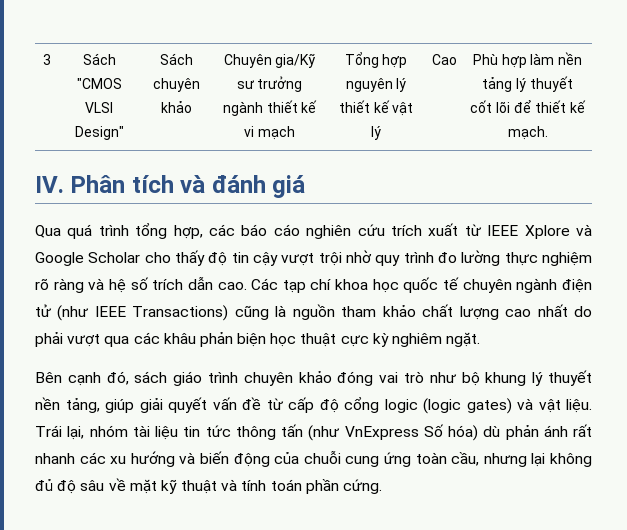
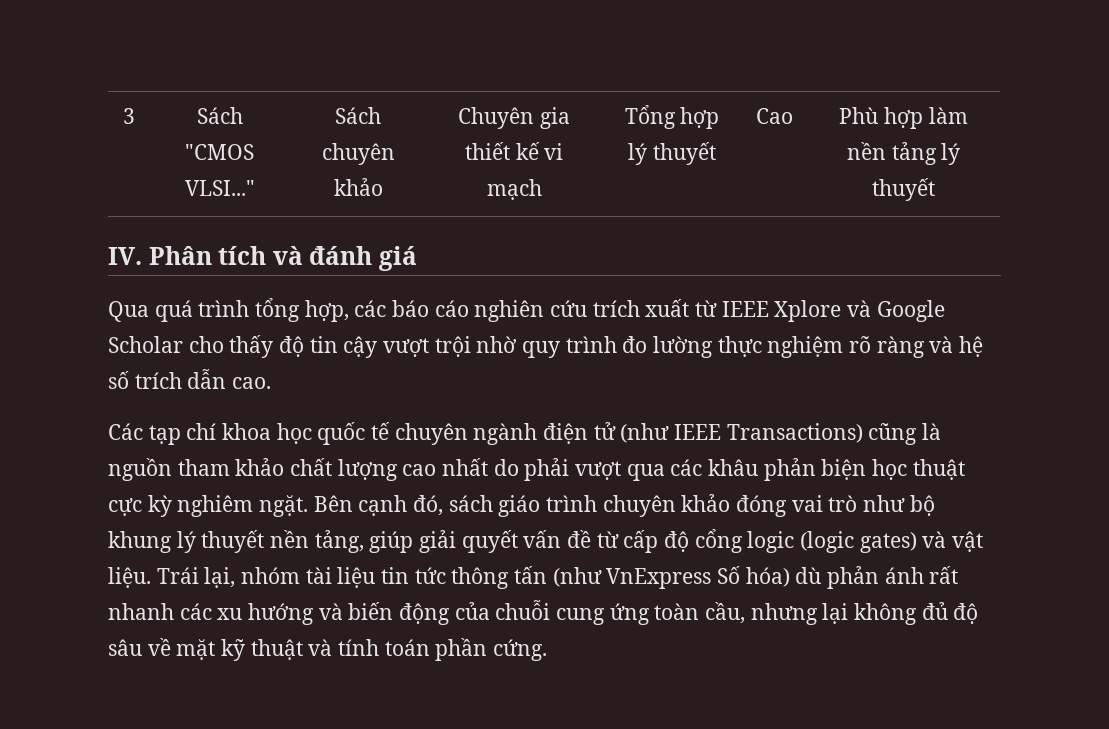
[85,102,113,113] [74,126,124,140] VLSI Design" -> [184,180,255,196] VLSI..."
[275,53,317,68] [236,76,303,92] [222,101,263,116] gia/Kỹ sư trưởng ngành -> [539,107,570,129] gia
[345,78,407,92] [338,100,414,116] [371,126,381,140] nguyên lý thiết kế vật lý -> [628,142,716,165] lý thuyết
[470,100,586,113] [507,126,548,140] cốt lõi để thiết kế mạch. -> (935, 189) none
(247, 286) none -> (272, 383) //
(481, 339) // -> (309, 506) none

